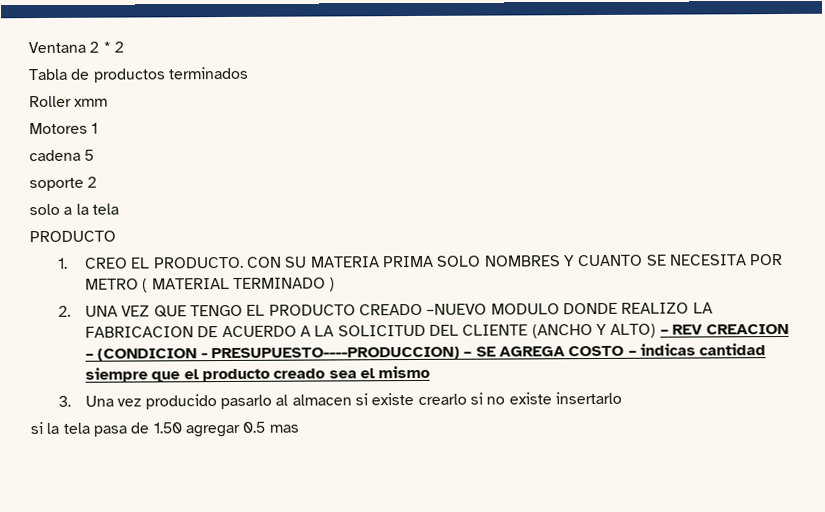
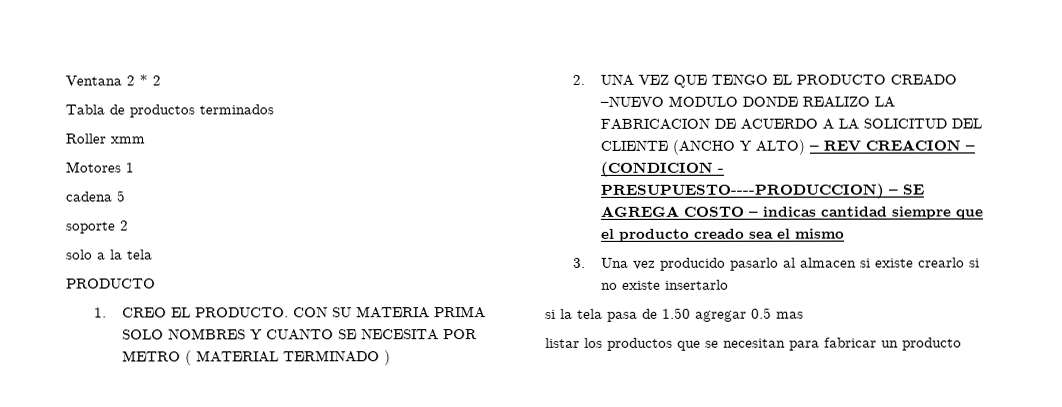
(299, 428) none -> [545,337,962,351] // listar los productos que se necesitan para fabricar un producto

